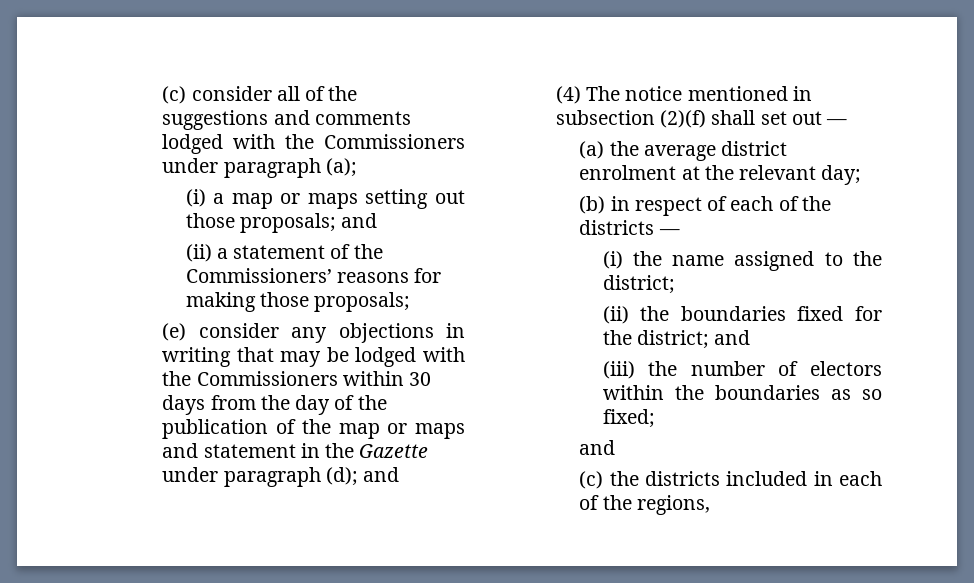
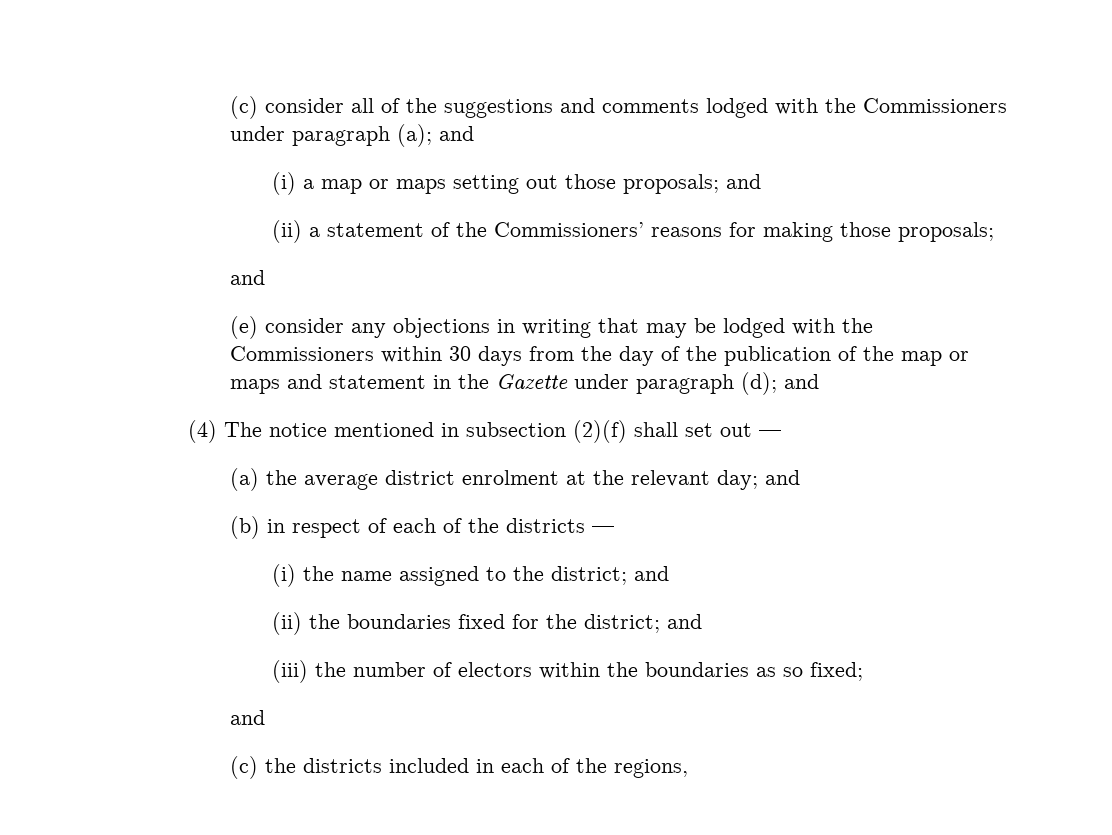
(357, 167) none -> [438,126,474,141] and
(411, 302) none -> [229,270,265,285] // and
(862, 175) none -> [764,470,800,485] and
(675, 284) none -> [634,566,670,581] and

